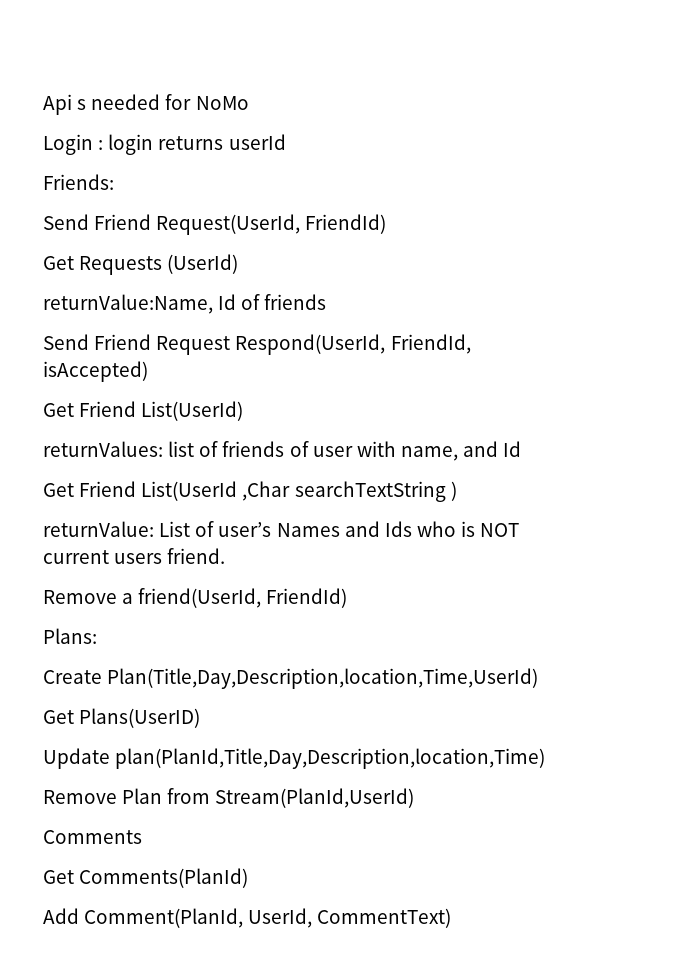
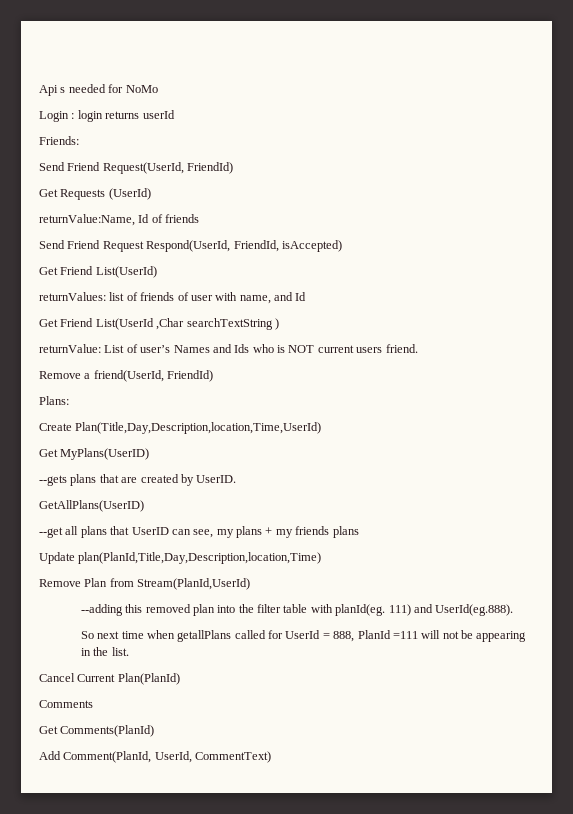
[79,708,201,728] Plans(UserID) -> [60,448,150,460] [39,474,237,486] [39,500,144,512] [39,526,359,538] MyPlans(UserID) // --gets plans that are created by UserID. // GetAllPlans(UserID) // --get all plans that UserID can see, my plans + my friends plans
(415, 798) none -> [80,604,514,616] [80,630,527,642] [80,647,129,656] [39,673,180,685] // --adding this removed plan into the filter table with planId(eg. 111) and UserId(eg.888). // So next time when getallPlans called for UserId = 888, PlanId =111 will not be appearing in the list. // Cancel Current Plan(PlanId)

